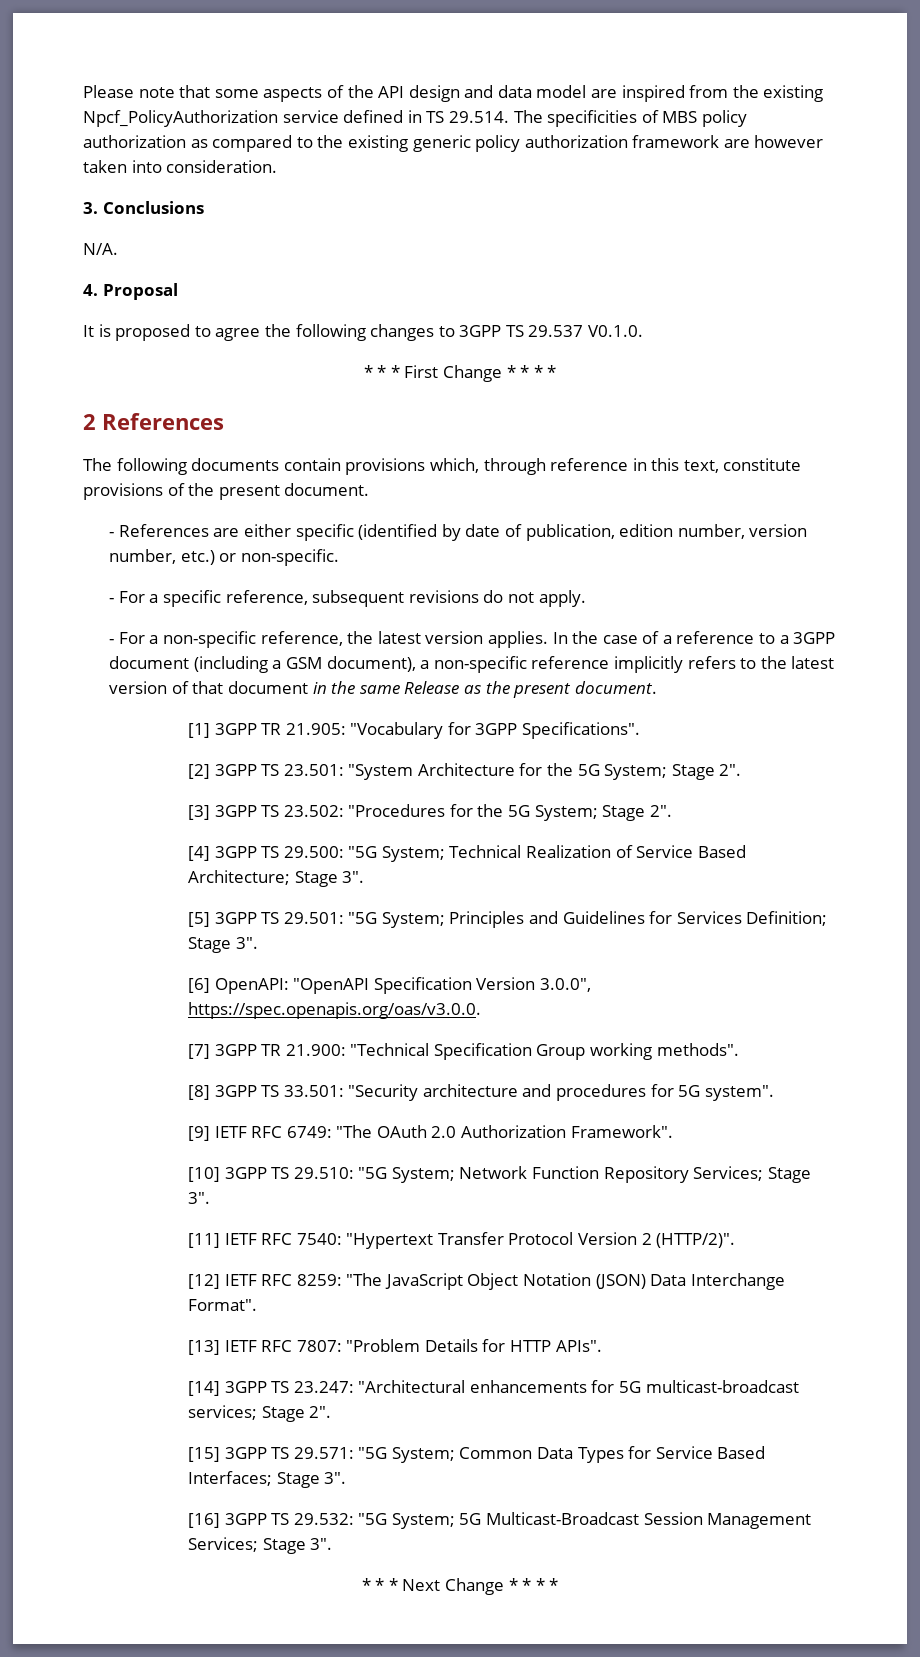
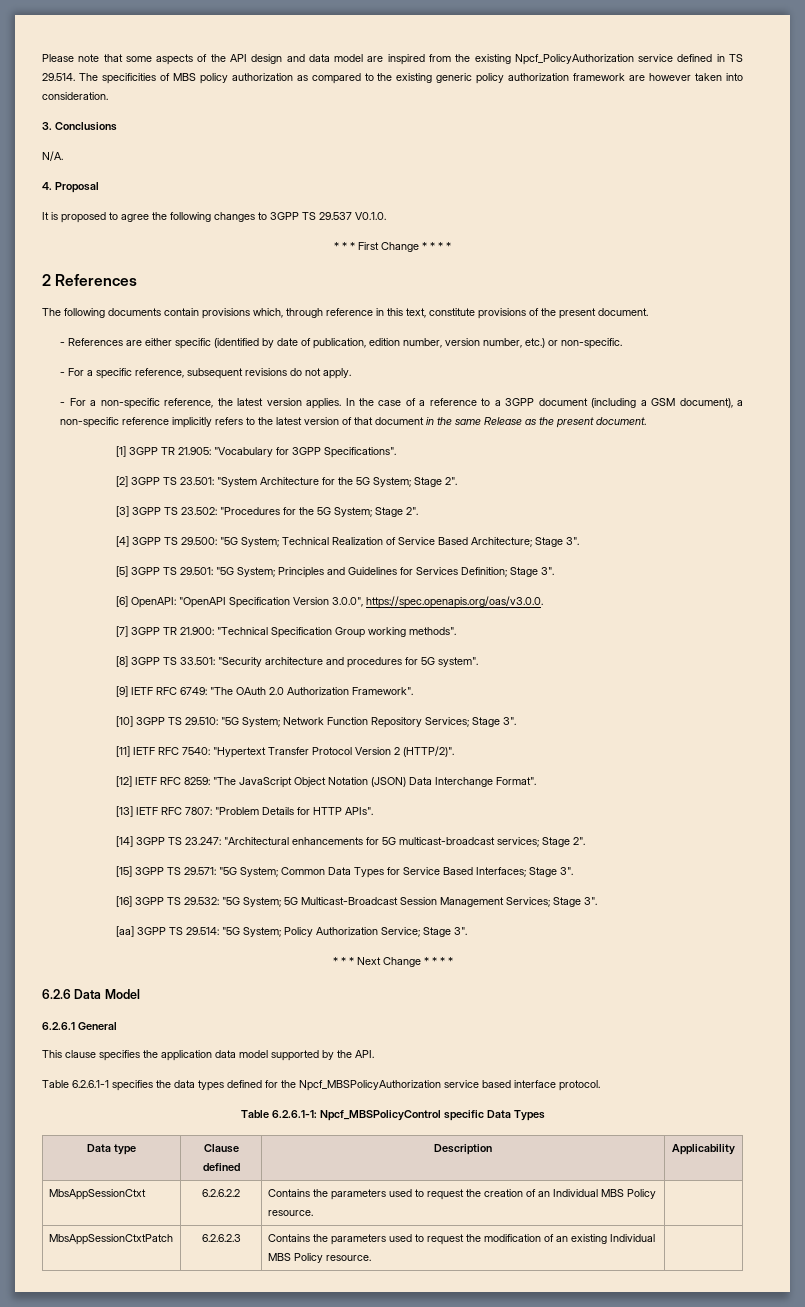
(333, 1544) none -> [115,926,467,937] // [aa] 3GPP TS 29.514: "5G System; Policy Authorization Service; Stage 3".
(559, 1584) none -> [42,989,140,999] [42,1022,117,1030] [42,1050,374,1061] [42,1080,600,1091] [240,1110,545,1121] [87,1144,136,1155] [203,1144,239,1153] [202,1163,240,1171] [434,1144,492,1155] [672,1144,735,1155] [48,1189,146,1200] [202,1189,240,1197] [267,1189,656,1200] [267,1210,313,1216] [48,1234,173,1245] [201,1234,241,1242] [267,1234,655,1245] [267,1253,371,1263] // 6.2.6 Data Model // 6.2.6.1 General // This clause specifies the application data model supported by the API. // Table 6.2.6.1-1 specifies the data types defined for the Npcf_MBSPolicyAuthorization service based interface protocol. // Table 6.2.6.1-1: Npcf_MBSPolicyControl specific Data Types // Data type | Clause defined | Description | Applicability // MbsAppSessionCtxt | 6.2.6.2.2 | Contains the parameters used to request the creation of an Individual MBS Policy resource. | // MbsAppSessionCtxtPatch | 6.2.6.2.3 | Contains the parameters used to request the modification of an existing Individual MBS Policy resource. |

